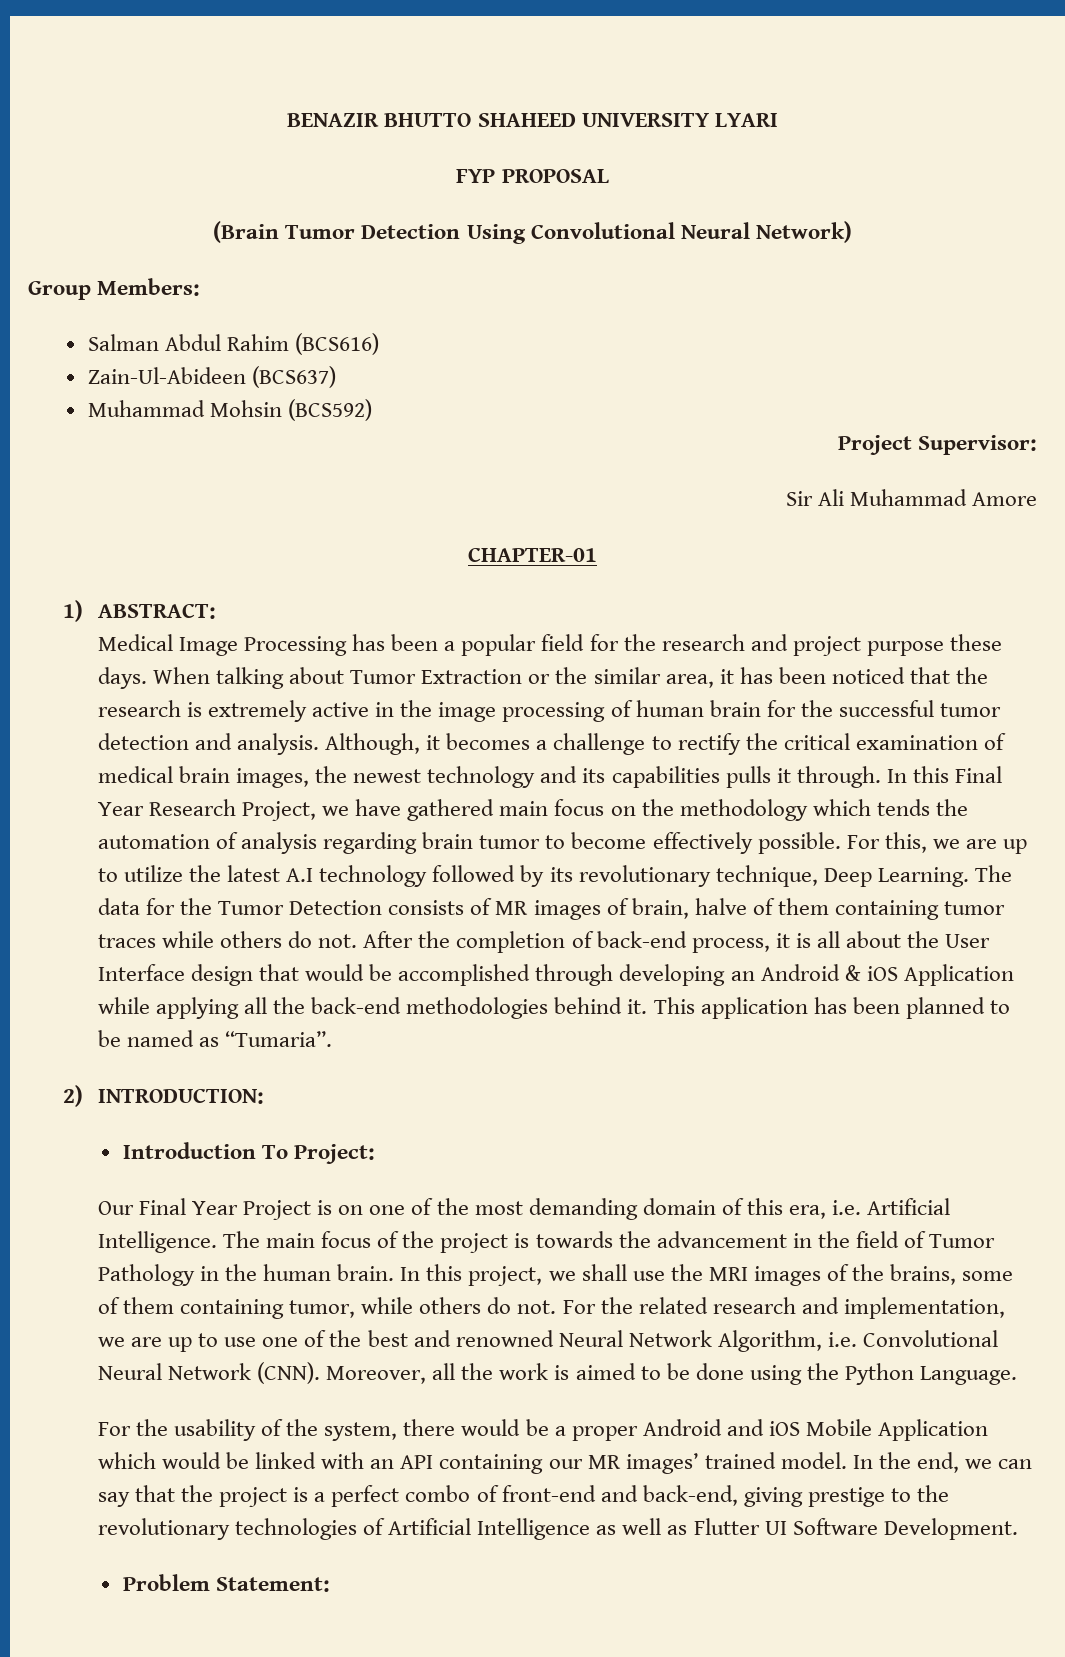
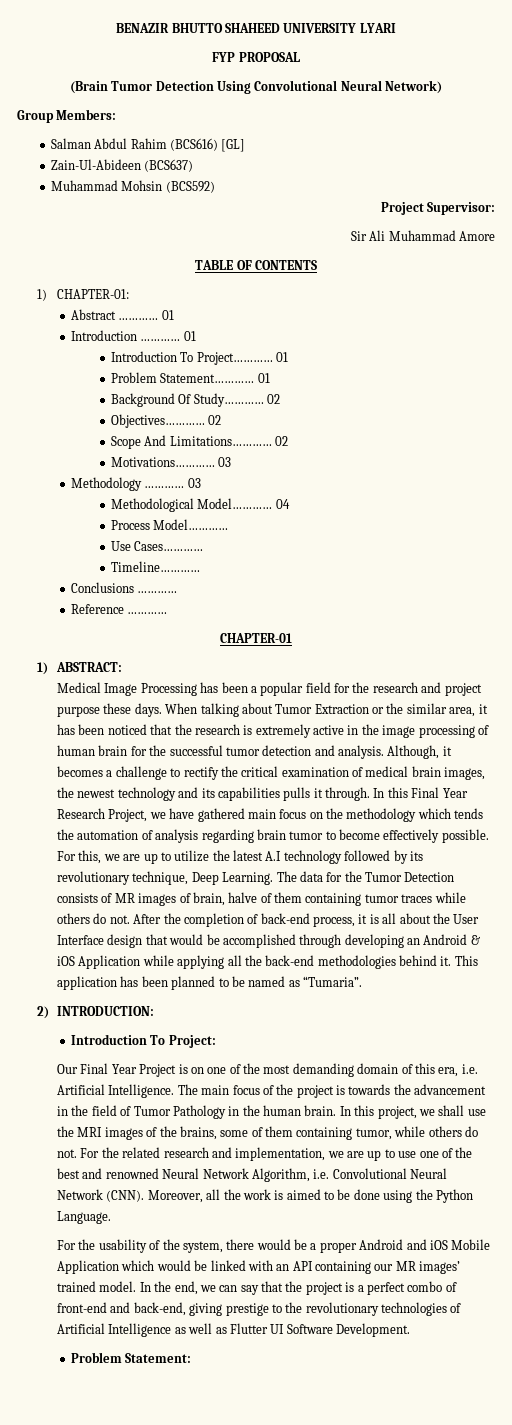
(379, 344) none -> [221,139,246,152] [GL]
(1037, 499) none -> [195,260,317,270] [37,289,130,301] [70,309,174,320] [70,330,196,341] [110,351,289,365] [110,372,270,383] [110,393,281,407] [110,414,222,428] [110,435,289,449] [110,457,232,467] [70,477,201,491] [110,498,290,512] [110,519,229,530] [110,541,204,551] [110,561,200,572] [70,582,178,593] [70,604,168,614] // TABLE OF CONTENTS // 1) CHAPTER-01: // Abstract ………… 01 // Introduction ………… 01 // Introduction To Project………… 01 // Problem Statement………… 01 // Background Of Study………… 02 // Objectives………… 02 // Scope And Limitations………… 02 // Motivations………… 03 // Methodology ………… 03 // Methodological Model………… 04 // Process Model………… // Use Cases………… // Timeline………… // Conclusions ………… // Reference …………

